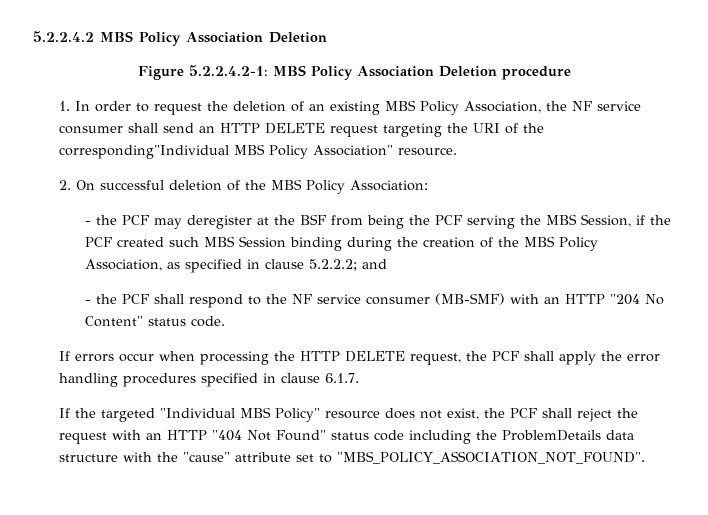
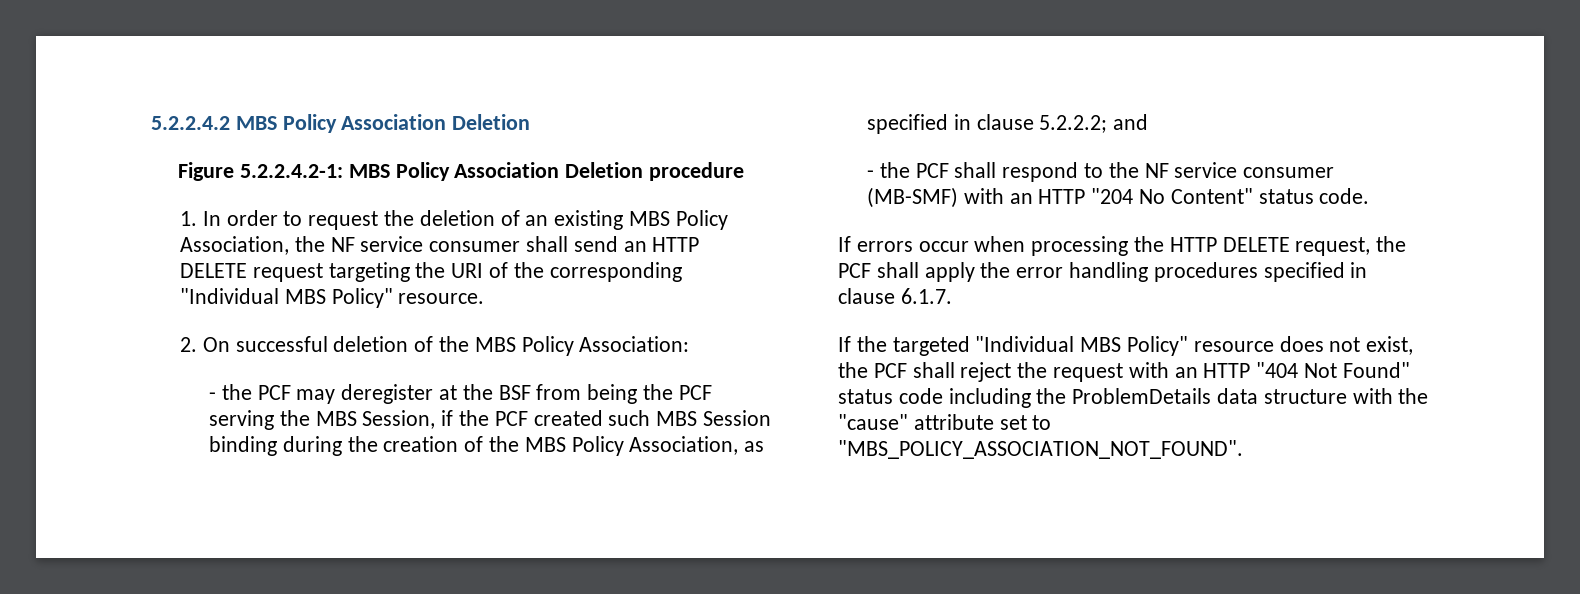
[58,144,393,159] corresponding"Individual MBS Policy Association" -> [549,262,682,282] [179,288,393,308] corresponding "Individual MBS Policy"

